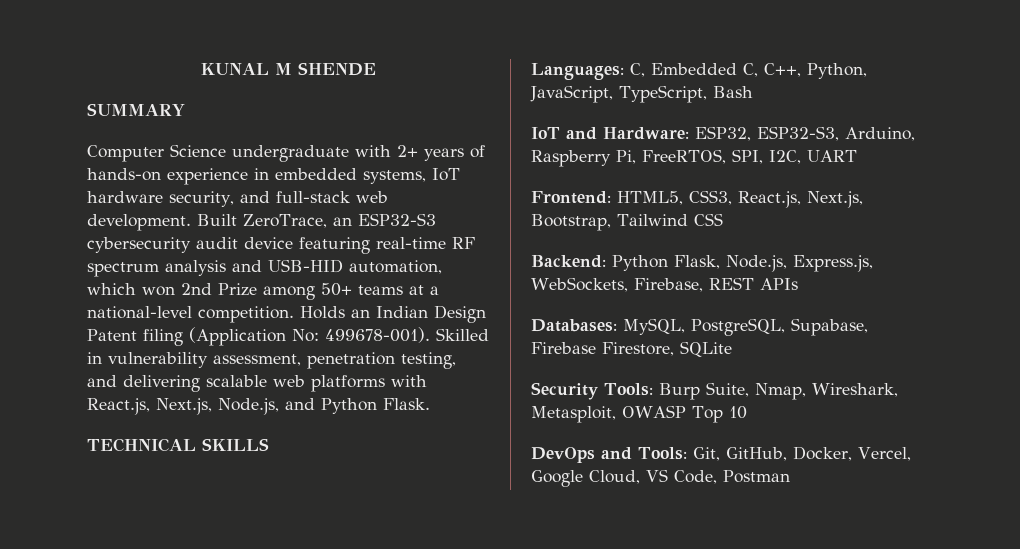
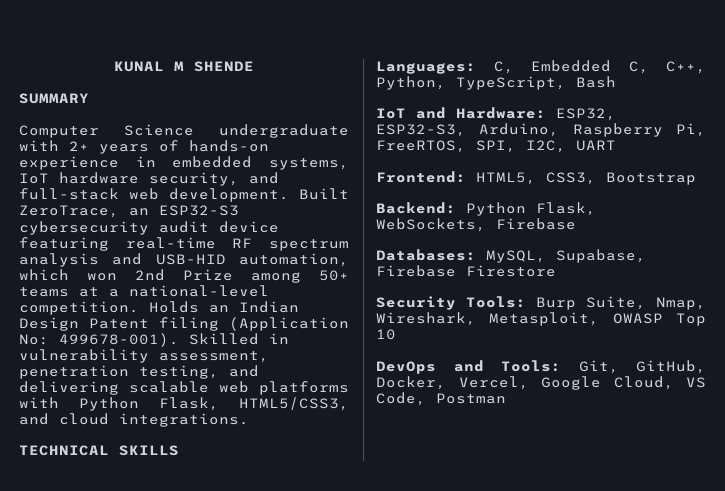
[87,398,430,415] React.js, Next.js, Node.js, and Python Flask. -> [79,397,349,411] [19,413,249,427] Python Flask, HTML5/CSS3, and cloud integrations.
[530,85,613,103] JavaScript, -> (446, 83) none
[738,191,863,208] [531,213,723,231] [531,255,873,272] [531,277,798,292] React.js, Next.js, Bootstrap, Tailwind CSS // Backend: Python Flask, Node.js, Express.js, WebSockets, Firebase, REST APIs -> [606,172,696,185] [376,202,596,216] [376,218,576,232] Bootstrap // Backend: Python Flask, WebSockets, Firebase
[691,318,785,336] PostgreSQL, -> (546, 256) none
[602,341,732,357] Firestore, SQLite -> [466,265,556,277] Firestore

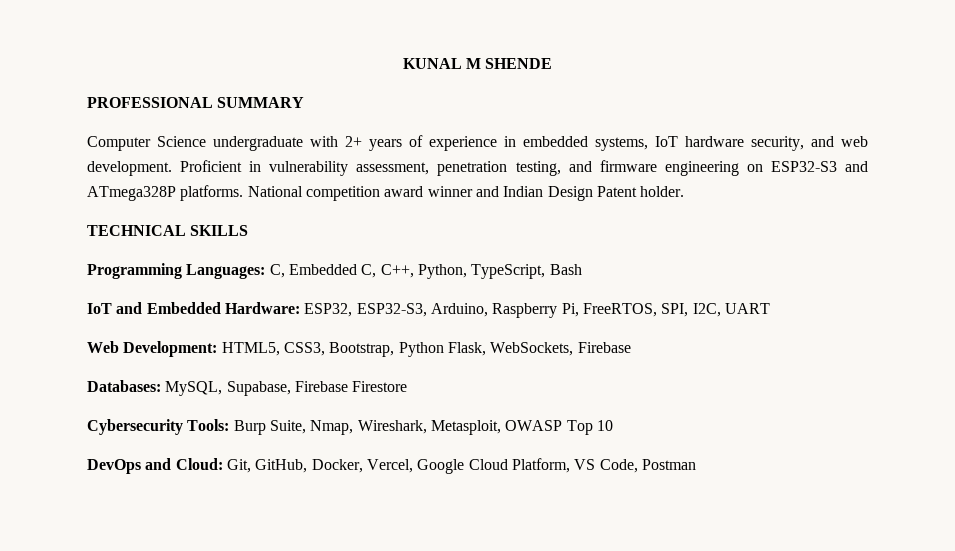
(254, 66) none -> [87,97,213,108] PROFESSIONAL
[189,140,269,152] hands-on -> (423, 141) none
[19,188,119,200] full-stack -> (834, 141) none
[299,188,349,200] [19,205,239,218] [19,221,279,235] [19,237,349,251] [19,253,349,267] [19,269,349,283] [19,285,269,297] [19,301,299,315] [19,317,349,331] [19,333,259,347] Built ZeroTrace, an ESP32-S3 cybersecurity audit device featuring real-time RF spectrum analysis and USB-HID automation, which won 2nd Prize among 50+ teams at a national-level competition. Holds an Indian Design Patent filing (Application No: 499678-001). Skilled -> [180,160,243,172] Proficient
[19,381,349,395] [19,397,349,411] [19,413,249,427] delivering scalable web platforms with Python Flask, HTML5/CSS3, and cloud integrations. -> [599,160,869,176] [87,185,685,201] firmware engineering on ESP32-S3 and ATmega328P platforms. National competition award winner and Indian Design Patent holder.
(179, 450) none -> [87,263,182,279] Programming
(446, 113) none -> [146,302,221,314] Embedded
[376,171,696,185] [376,202,456,214] Frontend: HTML5, CSS3, Bootstrap // Backend: -> [87,341,395,357] Web Development: HTML5, CSS3, Bootstrap,
[376,296,456,310] Security -> [87,419,183,435] Cybersecurity
[501,360,561,372] Tools: -> [175,458,223,470] Cloud:
[613,376,674,390] Cloud, -> [468,458,570,473] Cloud Platform,

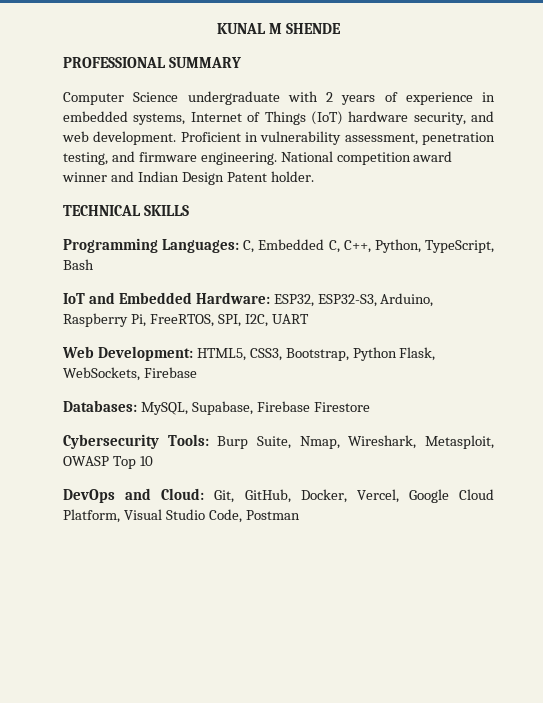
[345,136,362,147] 2+ -> [326,92,333,102] 2
[655,136,678,147] IoT -> [190,111,343,125] Internet of Things (IoT)
[664,161,869,176] [87,185,244,201] engineering on ESP32-S3 and ATmega328P platforms. -> [200,152,277,165] engineering.
[574,459,596,470] VS -> [123,509,205,520] Visual Studio

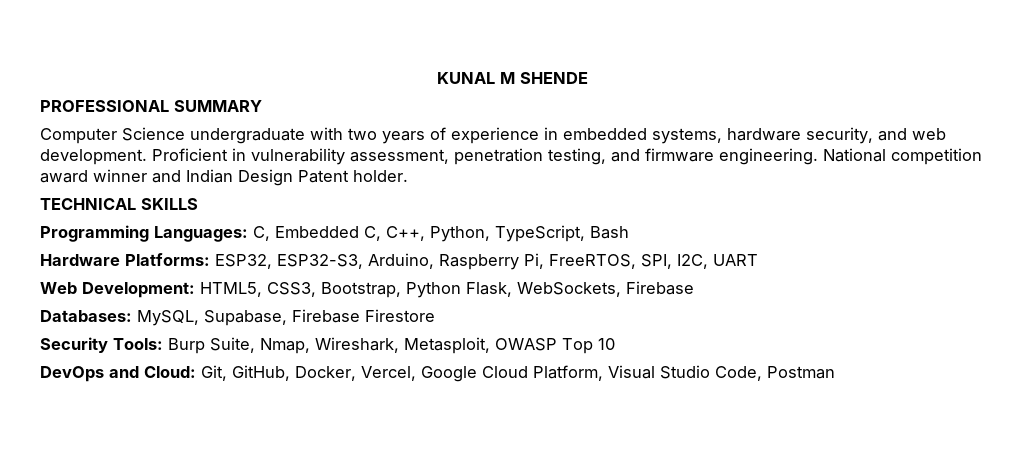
[326,92,333,102] 2 -> [348,128,377,140] two
[190,111,343,125] Internet of Things (IoT) -> (722, 136) none
[63,292,270,304] IoT and Embedded Hardware: -> [40,253,210,266] Hardware Platforms:
[63,434,159,449] Cybersecurity -> [40,337,108,353] Security

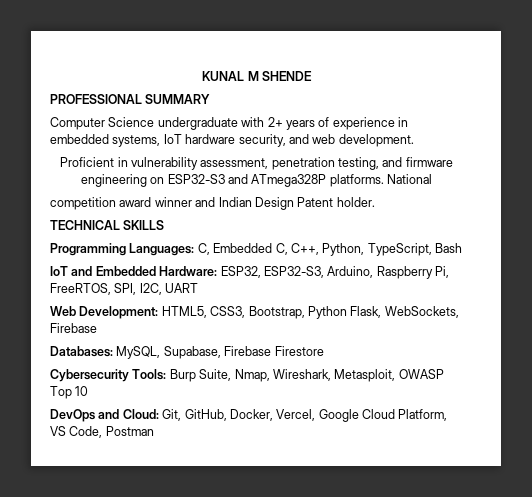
[348,128,377,140] two -> [267,117,283,127] 2+
(722, 136) none -> [163,134,182,144] IoT
(147, 157) none -> (414, 140) //
[719,148,818,165] engineering. -> [80,174,384,187] engineering on ESP32-S3 and ATmega328P platforms.
(886, 155) none -> (433, 179) //
[40,253,210,266] Hardware Platforms: -> [50,266,218,276] IoT and Embedded Hardware:
[40,337,108,353] Security -> [50,369,129,382] Cybersecurity
[608,365,710,379] Visual Studio -> [50,426,66,436] VS

